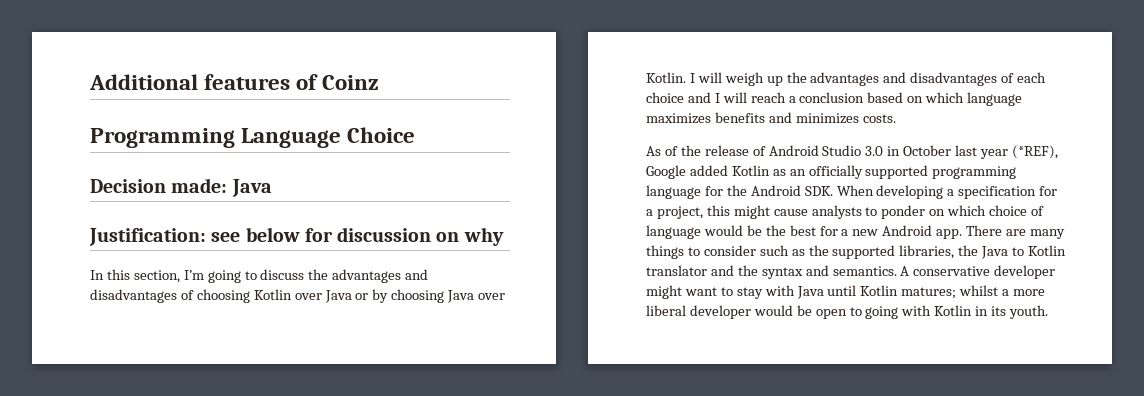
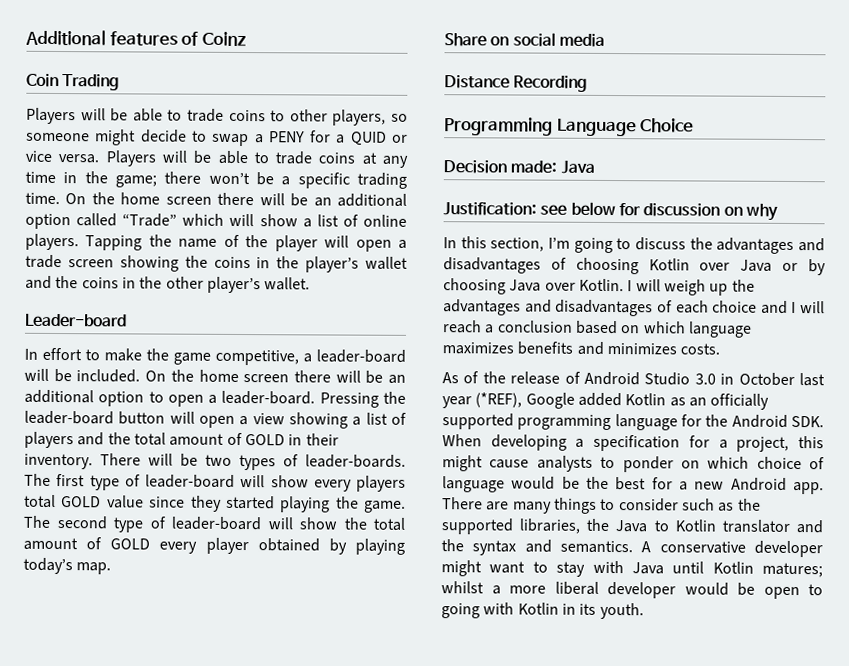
(380, 82) none -> [26,73,120,91] [26,107,408,126] [26,129,409,147] [25,150,409,168] [25,171,407,189] [25,192,408,207] [25,213,407,230] [25,233,408,252] [25,254,408,273] [25,275,311,294] [25,313,127,328] [24,347,406,366] [24,368,406,384] [24,389,406,408] [24,410,407,429] [24,431,339,449] [24,453,406,471] [24,473,406,492] [24,494,406,513] [23,515,405,533] [23,537,405,555] [23,557,112,575] [444,32,605,47] [444,75,588,92] // Coin Trading // Players will be able to trade coins to other players, so someone might decide to swap a PENY for a QUID or vice versa. Players will be able to trade coins at any time in the game; there won’t be a specific trading time. On the home screen there will be an additional option called “Trade” which will show a list of online players. Tapping the name of the player will open a trade screen showing the coins in the player’s wallet and the coins in the other player’s wallet. // Leader-board // In effort to make the game competitive, a leader-board will be included. On the home screen there will be an additional option to open a leader-board. Pressing the leader-board button will open a view showing a list of players and the total amount of GOLD in their inventory. There will be two types of leader-boards. The first type of leader-board will show every players total GOLD value since they started playing the game. The second type of leader-board will show the total amount of GOLD every player obtained by playing today’s map. // Share on social media // Distance Recording

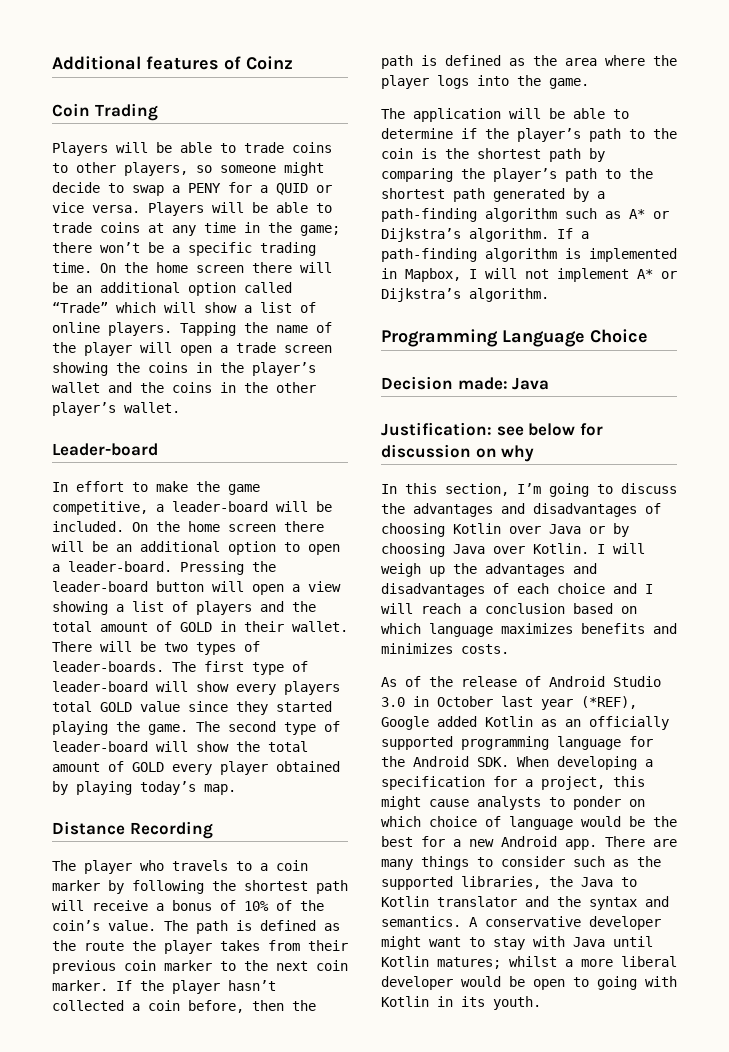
[24,453,93,470] inventory. -> [292,621,348,632] wallet.
[444,32,605,47] [444,75,588,92] Share on social media // Distance Recording -> [52,821,213,839] [52,860,308,874] [52,880,348,894] [52,900,324,911] [52,920,340,934] [52,940,348,954] [52,960,348,974] [52,980,276,994] [52,1000,316,1013] [381,55,677,69] [381,75,589,89] [381,108,629,122] [381,128,677,142] [381,148,605,162] [381,168,653,182] [381,188,605,202] [381,208,669,222] [381,228,589,242] [381,248,677,262] [381,268,677,282] [381,288,549,302] Distance Recording // The player who travels to a coin marker by following the shortest path will receive a bonus of 10% of the coin’s value. The path is defined as the route the player takes from their previous coin marker to the next coin marker. If the player hasn’t collected a coin before, then the path is defined as the area where the player logs into the game. // The application will be able to determine if the player’s path to the coin is the shortest path by comparing the player’s path to the shortest path generated by a path-finding algorithm such as A* or Dijkstra’s algorithm. If a path-finding algorithm is implemented in Mapbox, I will not implement A* or Dijkstra’s algorithm.

